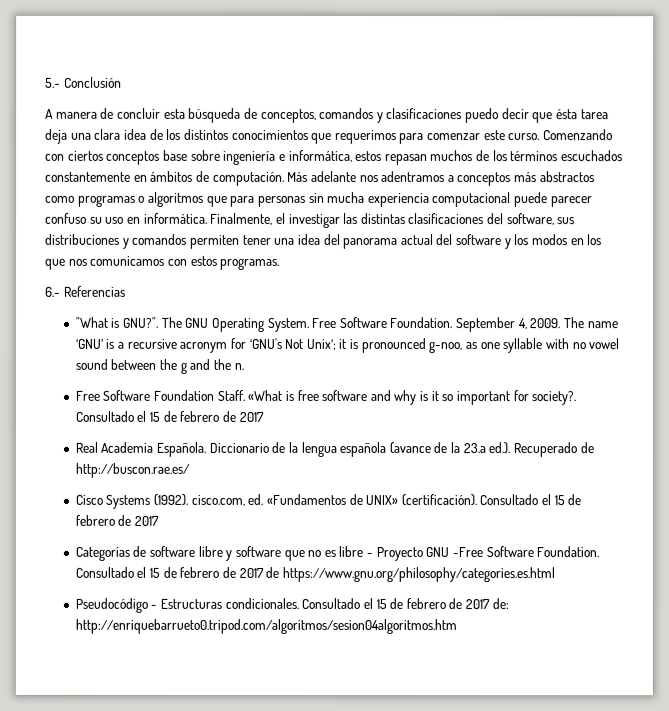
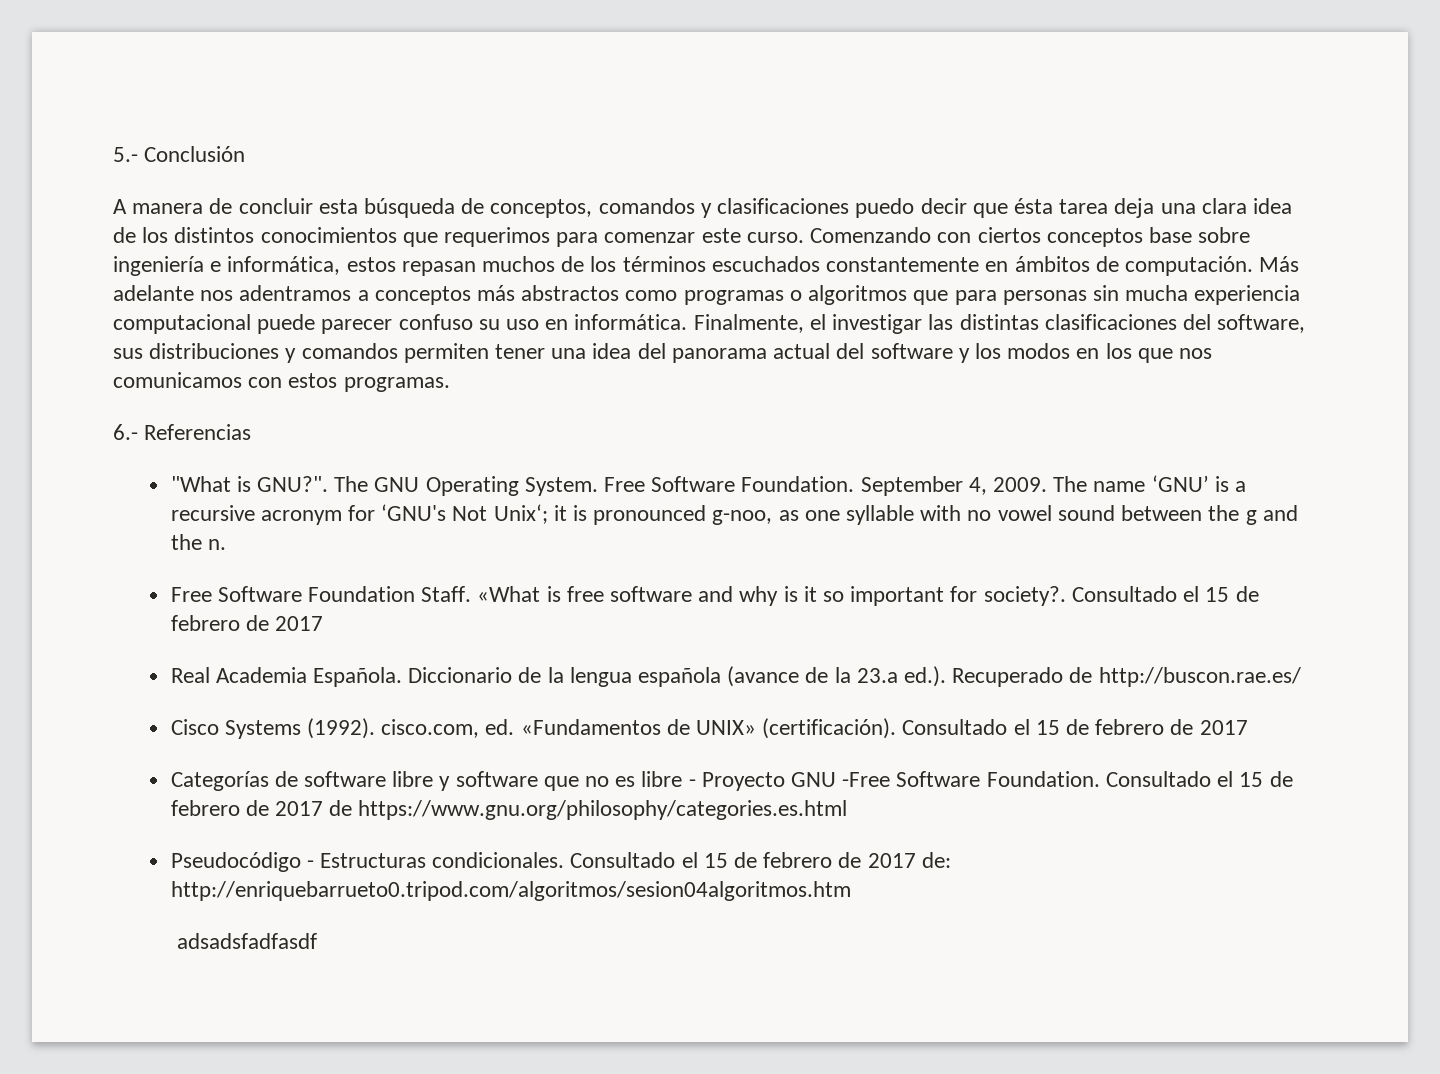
(457, 626) none -> [177,933,318,949] // adsadsfadfasdf

